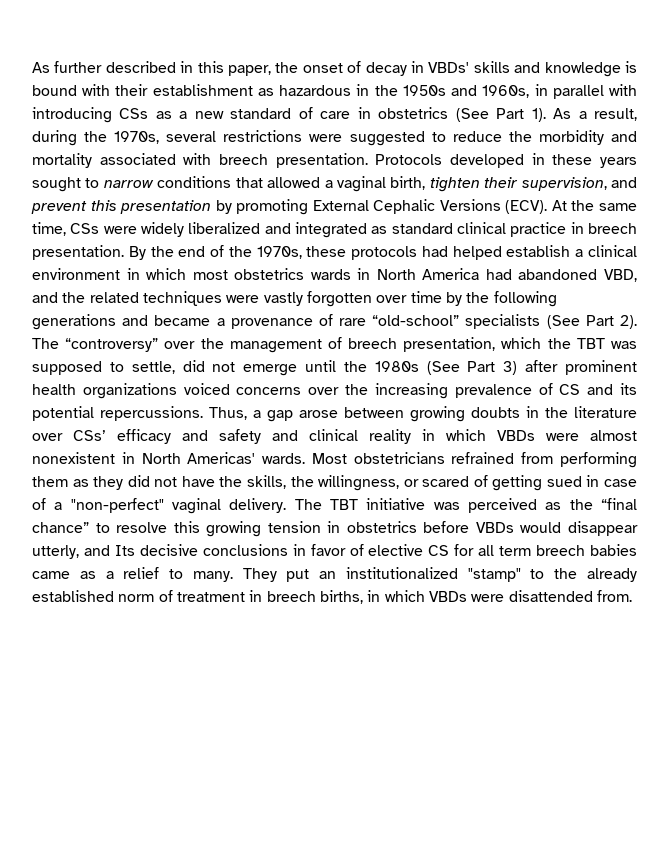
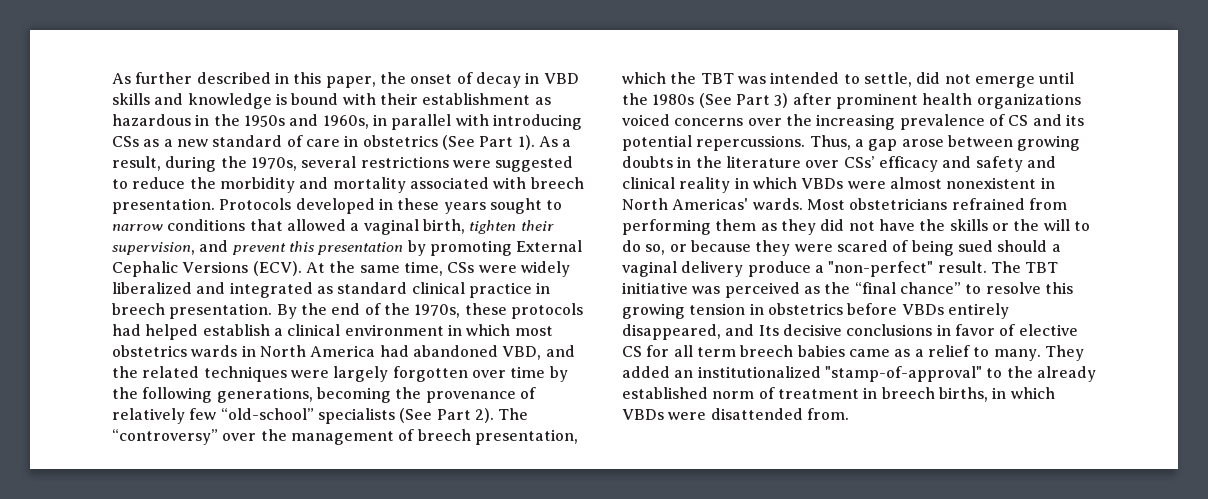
[428,62,470,73] VBDs' -> [543,73,579,84] VBD
[263,292,303,306] vastly -> [333,366,389,382] largely
[32,314,367,330] generations and became a provenance of rare -> [216,387,536,403] [112,408,217,424] generations, becoming the provenance of relatively few
[32,361,102,375] supposed -> [770,72,840,84] intended
[246,475,637,491] [32,498,287,514] skills, the willingness, or scared of getting sued in case of a "non-perfect" vaginal delivery. -> [949,219,1090,231] [622,240,1061,256] [622,261,987,277] skills or the will to do so, or because they were scared of being sued should a vaginal delivery produce a "non-perfect" result.
[520,521,638,536] [32,545,79,559] would disappear utterly, -> [947,303,1009,319] [622,324,721,340] entirely disappeared,
[286,569,310,582] put -> [622,366,670,378] added
[467,568,521,582] "stamp" -> [824,366,982,382] "stamp-of-approval"

